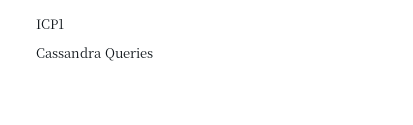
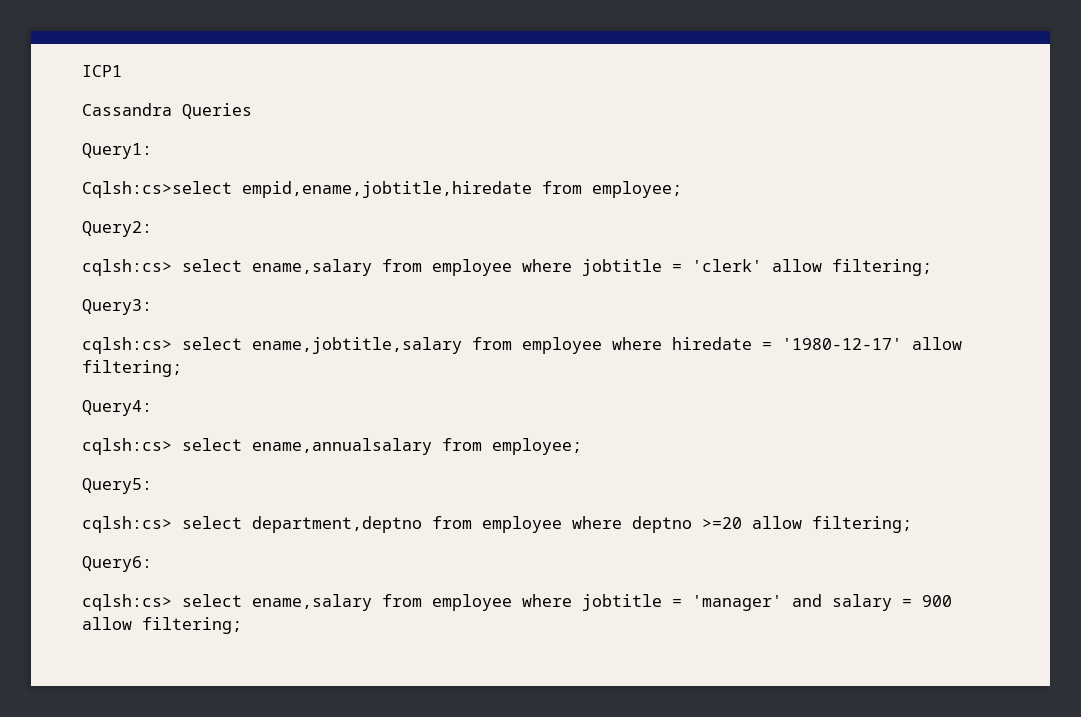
(153, 54) none -> [82,143,152,159] [82,181,682,198] [82,221,152,237] [82,259,932,276] [82,299,152,315] [82,337,962,354] [82,360,182,377] [82,400,152,416] [82,438,582,455] [82,478,152,494] [82,516,912,533] [82,556,152,572] [82,594,952,611] [82,617,242,634] // Query1: // Cqlsh:cs>select empid,ename,jobtitle,hiredate from employee; // Query2: // cqlsh:cs> select ename,salary from employee where jobtitle = 'clerk' allow filtering; // Query3: // cqlsh:cs> select ename,jobtitle,salary from employee where hiredate = '1980-12-17' allow filtering; // Query4: // cqlsh:cs> select ename,annualsalary from employee; // Query5: // cqlsh:cs> select department,deptno from employee where deptno >=20 allow filtering; // Query6: // cqlsh:cs> select ename,salary from employee where jobtitle = 'manager' and salary = 900 allow filtering;

